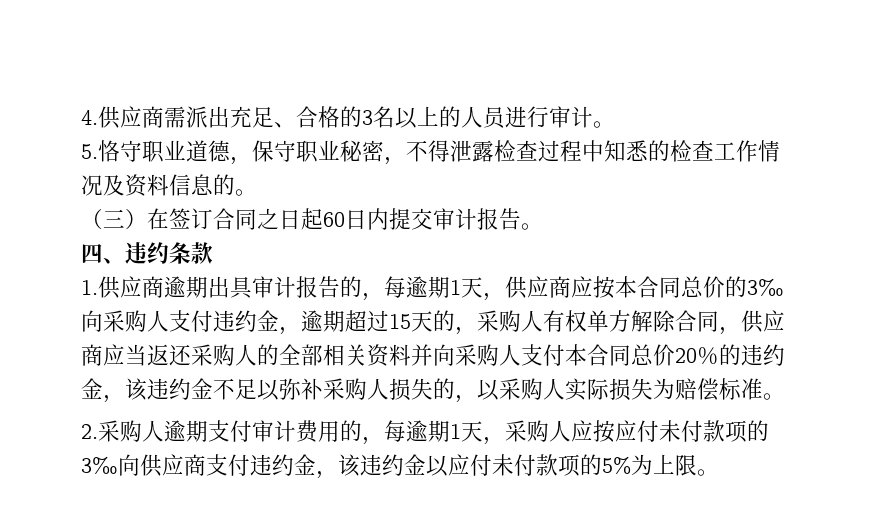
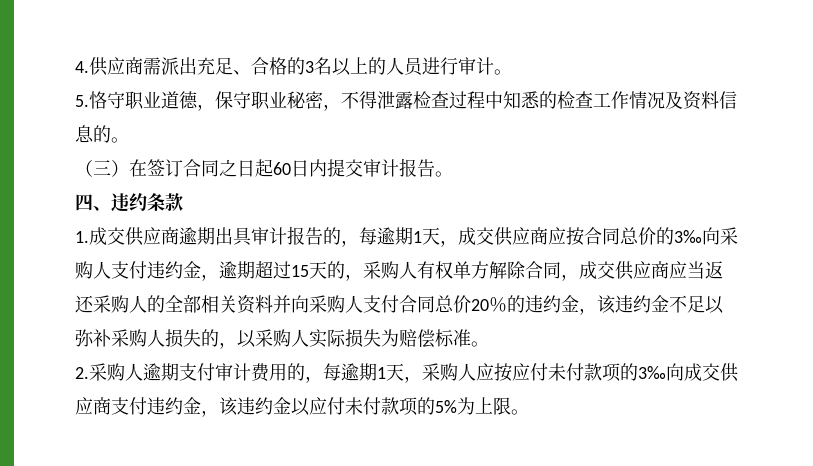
(98, 287) none -> [89,227,125,245] 成交
(505, 297) none -> [458,227,494,245] 成交
[615,276,637,298] 本 -> (584, 236) none
(741, 331) none -> [579,261,615,279] 成交
[565,344,587,366] 本 -> (399, 304) none
(140, 465) none -> [684,363,720,381] 成交

